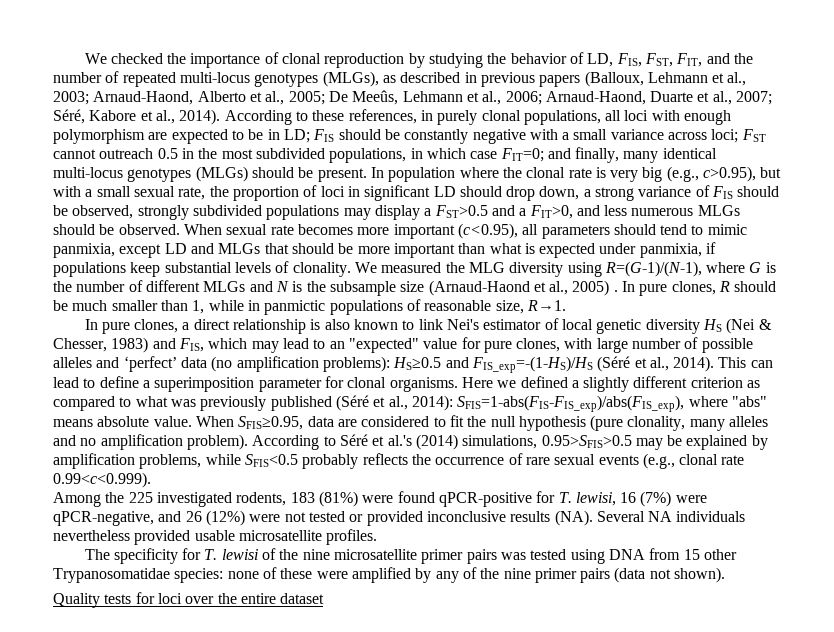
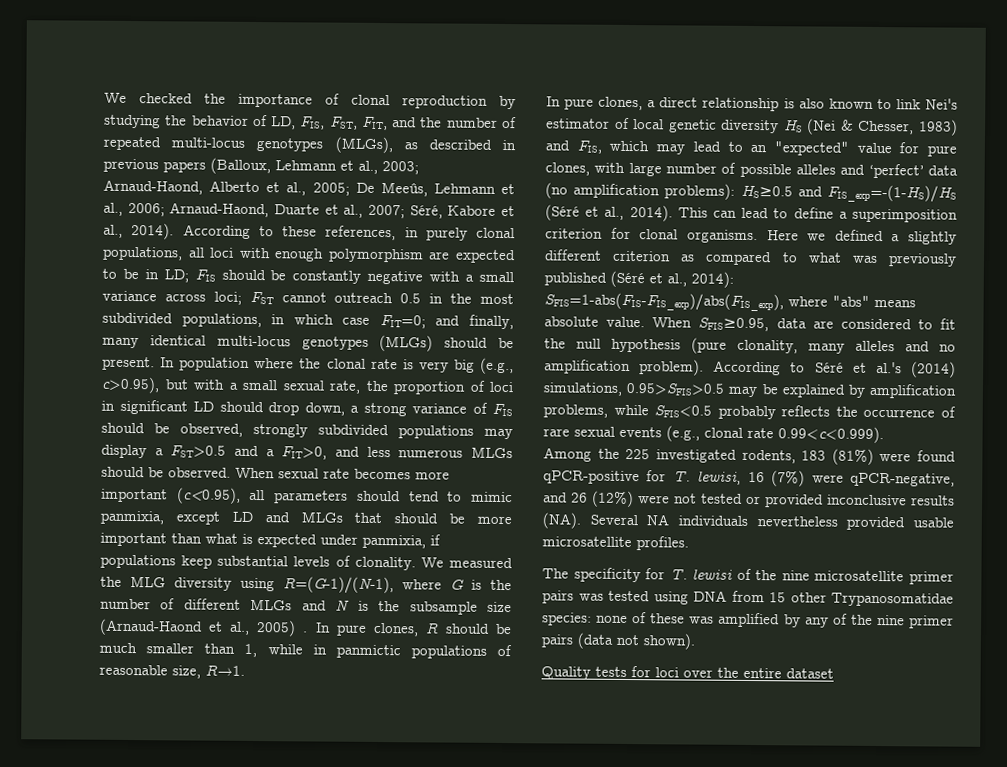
[258,378,322,392] parameter -> [545,228,603,239] criterion
[316,571,348,579] were -> [689,616,715,624] was

